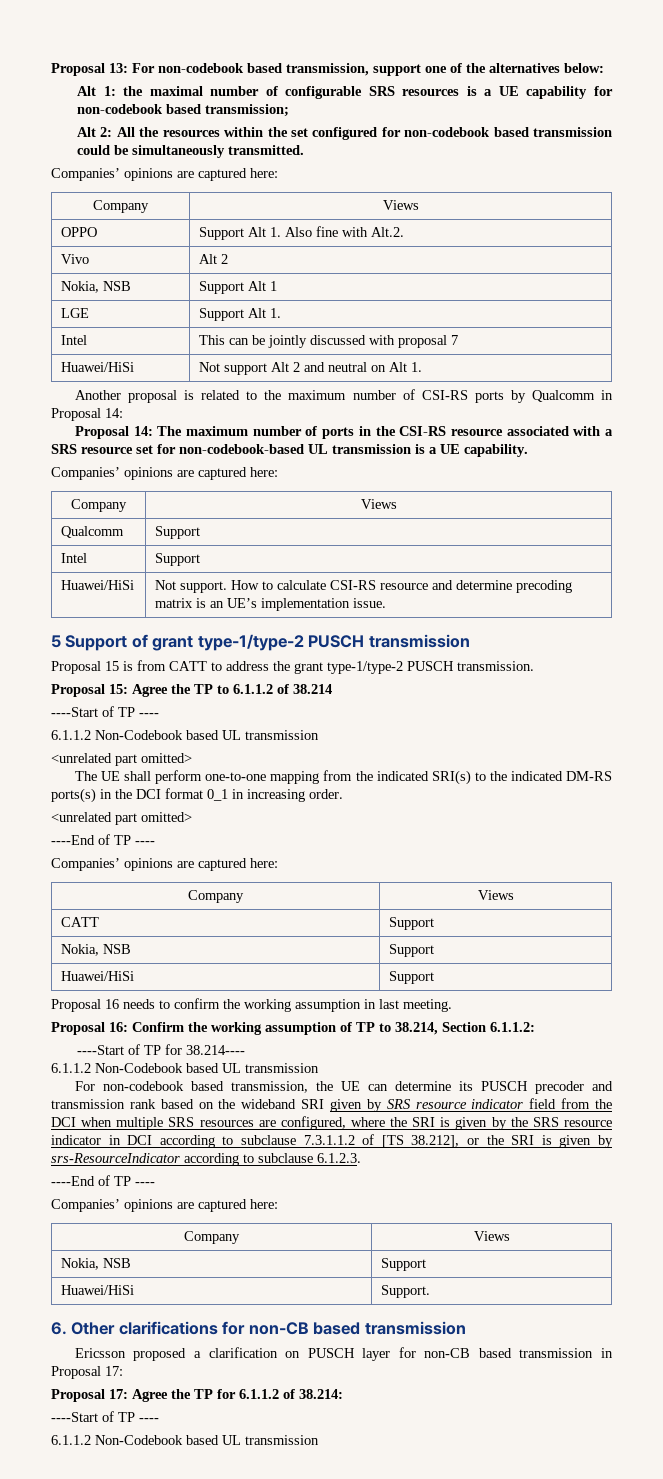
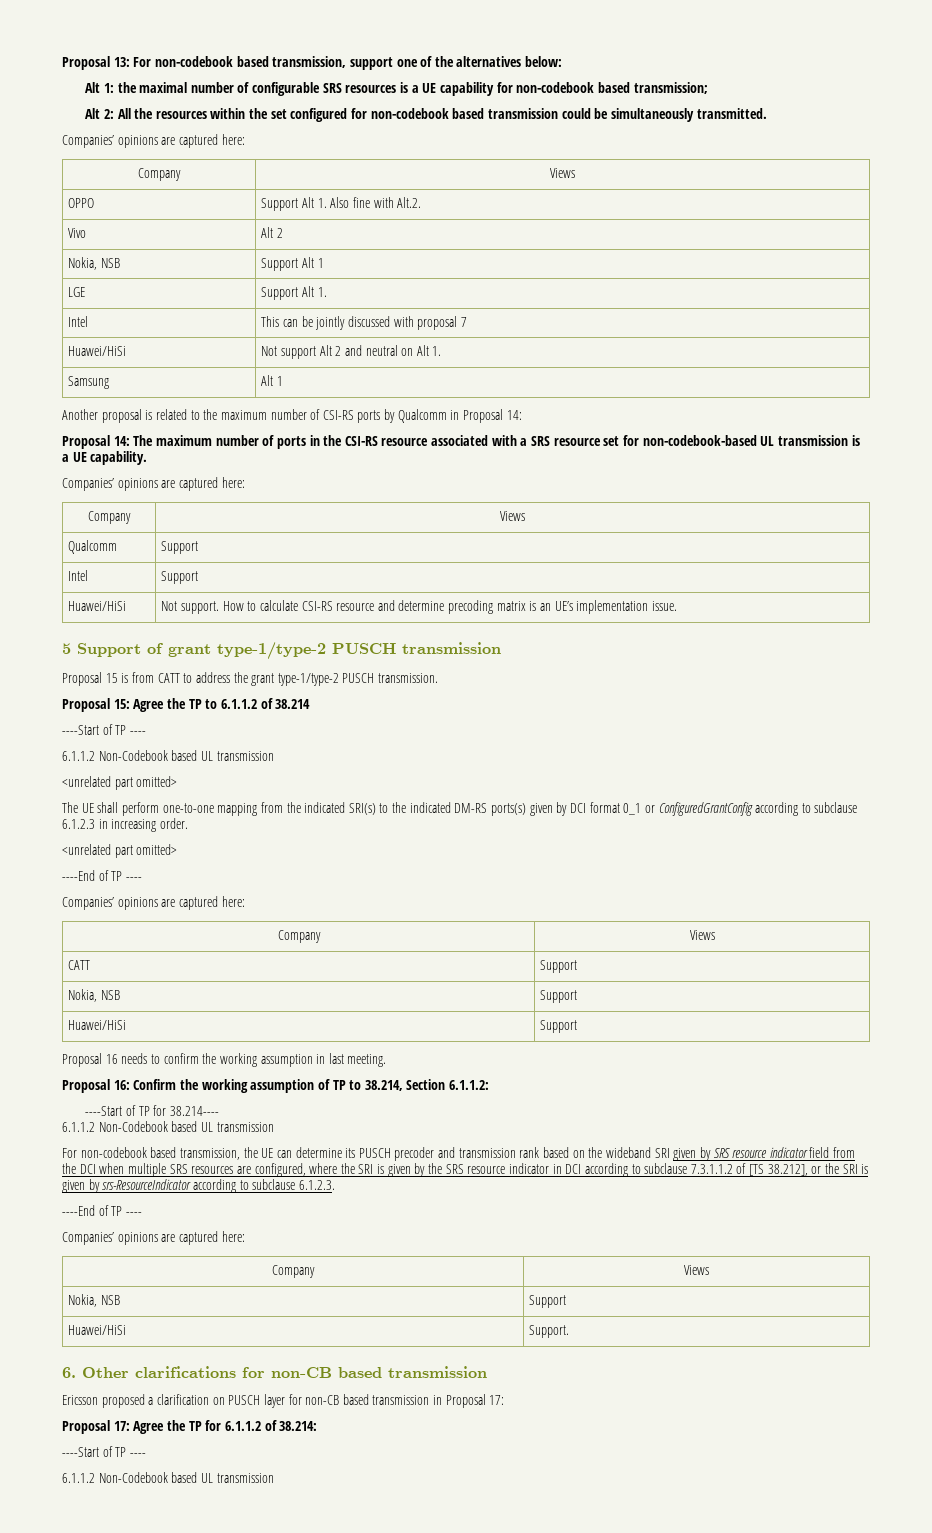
(423, 367) none -> [68,376,110,389] [261,375,283,386] // Samsung | Alt 1
[100,789,132,799] in the -> [529,802,568,816] given by
(228, 795) none -> [644,802,858,816] [62,819,95,829] or ConfiguredGrantConfig according to subclause 6.1.2.3

